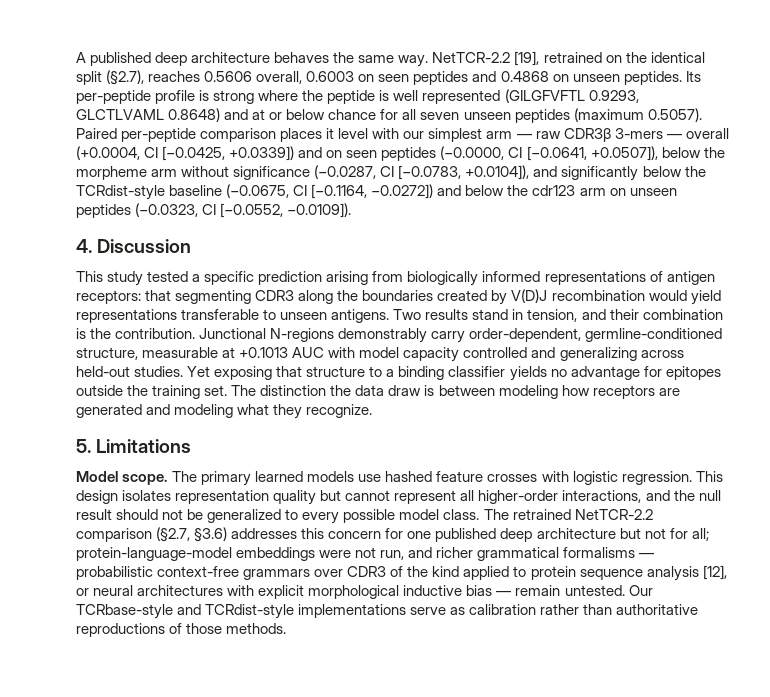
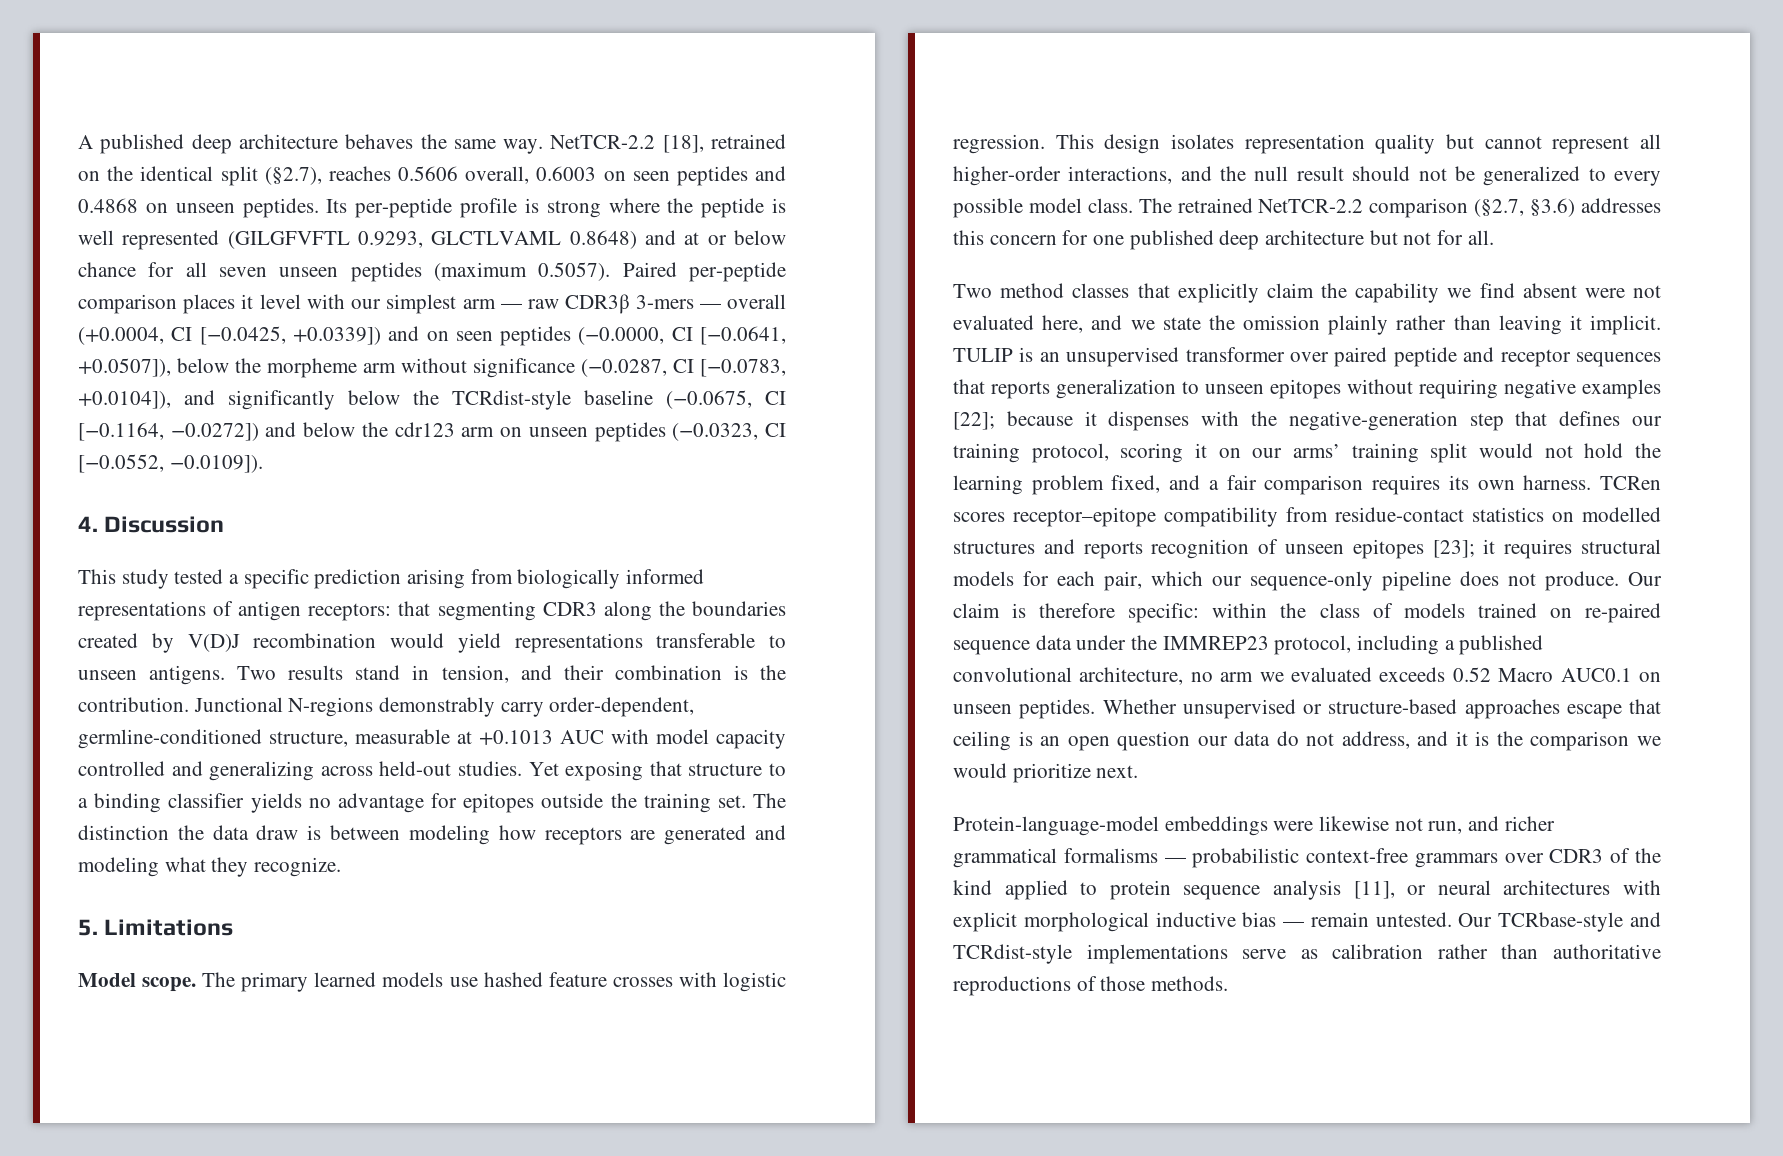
[514,51,540,66] [19], -> [662,135,704,153] [18],
[691,528,709,541] [76,547,232,561] all; protein-language-model -> [1467,230,1494,245] [953,283,1661,303] [953,315,1661,335] [953,347,1661,367] [953,379,1661,399] [953,411,1662,431] [953,443,1661,463] [953,475,1661,495] [953,507,1661,527] [953,539,1661,559] [953,571,1662,591] [953,603,1661,623] [953,635,1544,655] [953,667,1661,685] [953,699,1661,719] [953,731,1661,751] [953,763,1139,783] [953,816,1159,836] all. // Two method classes that explicitly claim the capability we find absent were not evaluated here, and we state the omission plainly rather than leaving it implicit. TULIP is an unsupervised transformer over paired peptide and receptor sequences that reports generalization to unseen epitopes without requiring negative examples [22]; because it dispenses with the negative-generation step that defines our training protocol, scoring it on our arms’ training split would not hold the learning problem fixed, and a fair comparison requires its own harness. TCRen scores receptor–epitope compatibility from residue-contact statistics on modelled structures and reports recognition of unseen epitopes [23]; it requires structural models for each pair, which our sequence-only pipeline does not produce. Our claim is therefore specific: within the class of models trained on re-paired sequence data under the IMMREP23 protocol, including a published convolutional architecture, no arm we evaluated exceeds 0.52 Macro AUC0.1 on unseen peptides. Whether unsupervised or structure-based approaches escape that ceiling is an open question our data do not address, and it is the comparison we would prioritize next. // Protein-language-model
(352, 554) none -> [1319,816,1390,831] likewise
[702,565,727,580] [12], -> [1353,881,1395,899] [11],

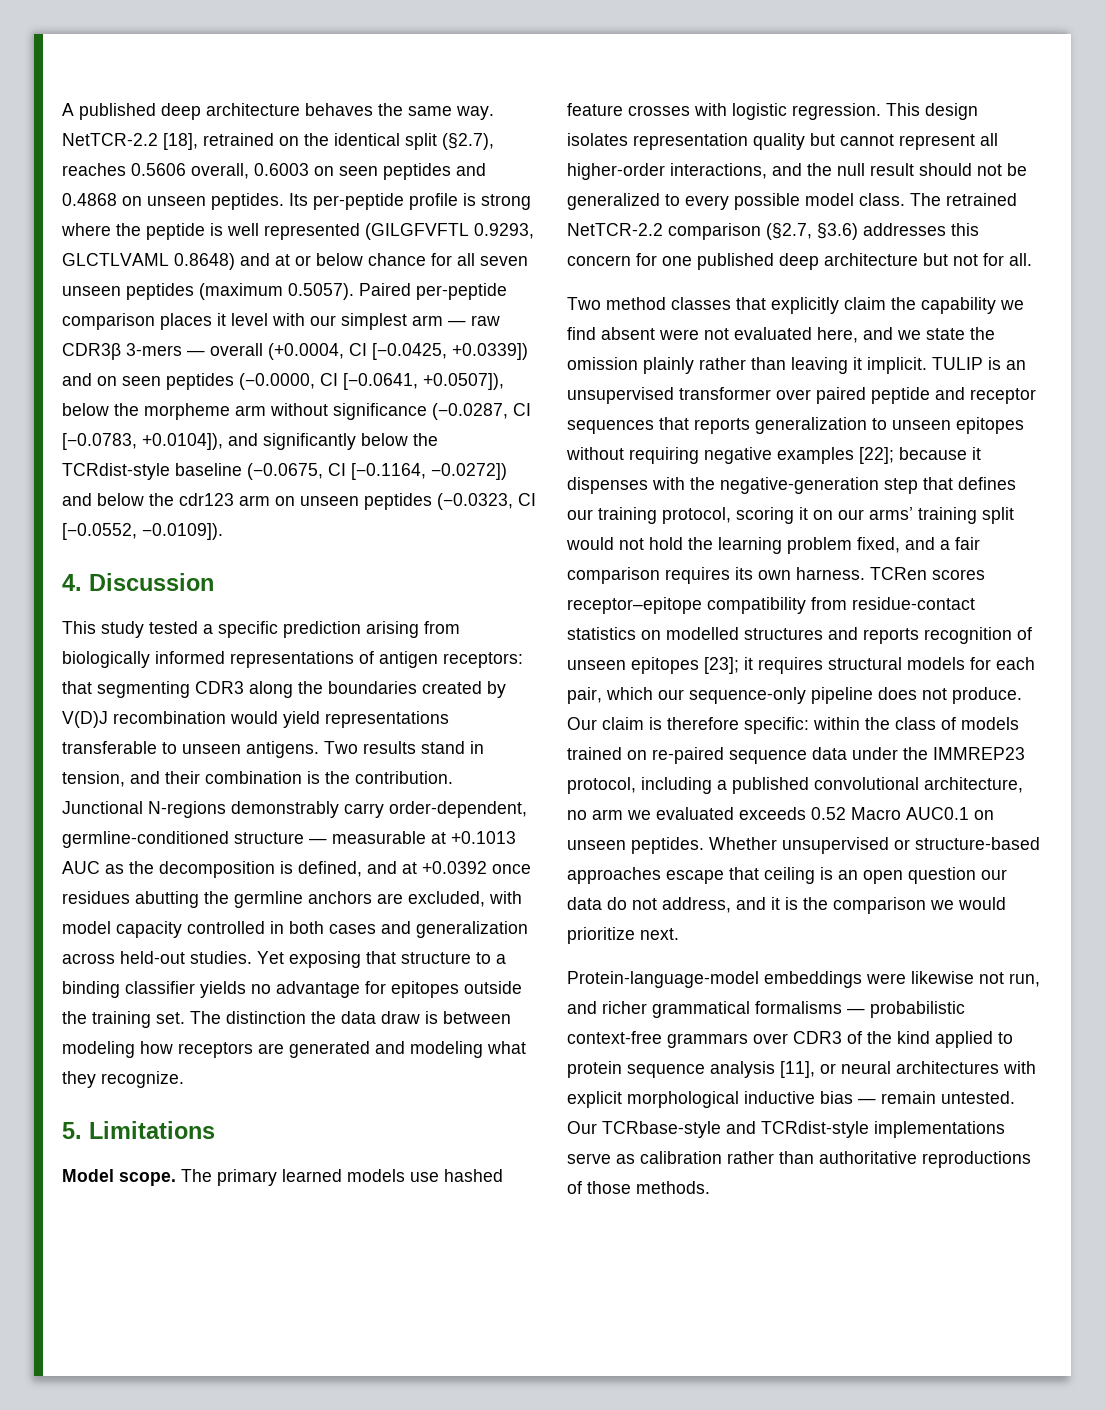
[269,731,348,747] structure, -> [234,832,327,844] structure —
[611,729,786,749] [78,761,315,781] with model capacity controlled and generalizing -> [105,861,531,878] [62,891,522,908] [62,921,528,938] as the decomposition is defined, and at +0.0392 once residues abutting the germline anchors are excluded, with model capacity controlled in both cases and generalization

